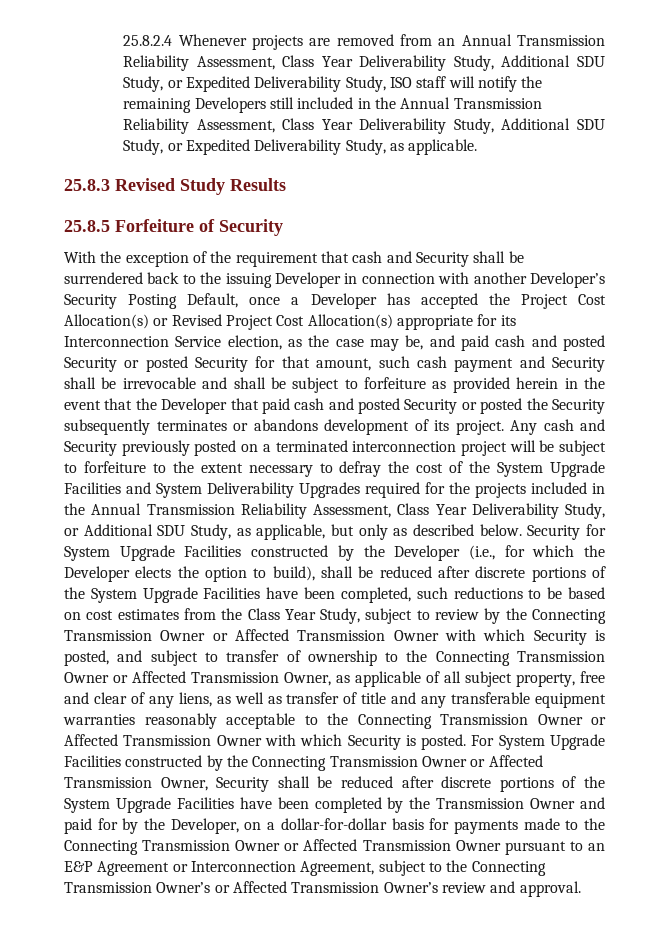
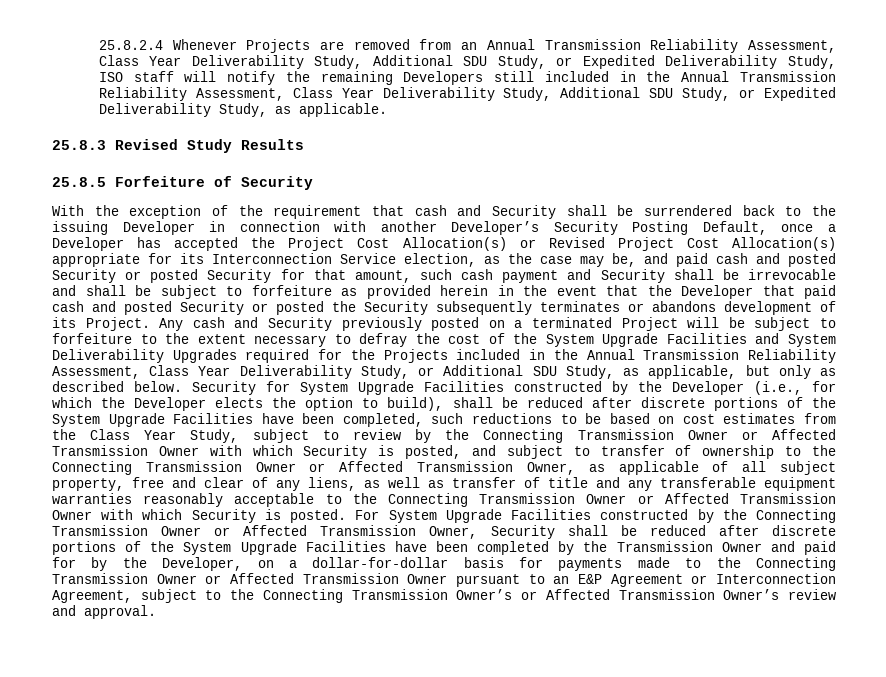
[251,35,303,50] projects -> [246,39,311,53] Projects
[455,420,504,435] project. -> [85,317,150,331] Project.
[352,441,507,456] interconnection project -> [621,317,678,331] Project
[475,483,526,498] projects -> [383,349,448,363] Projects

